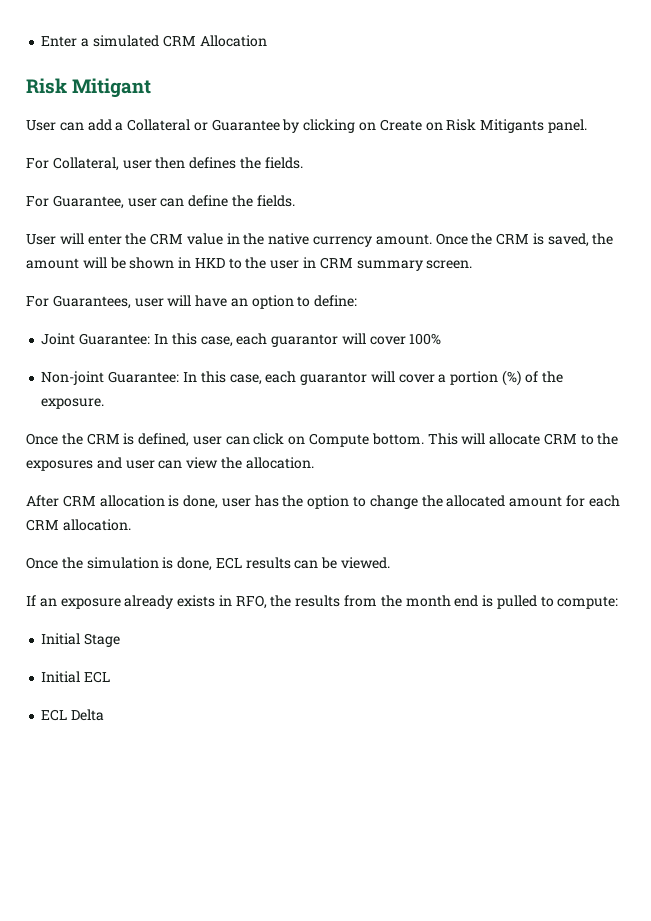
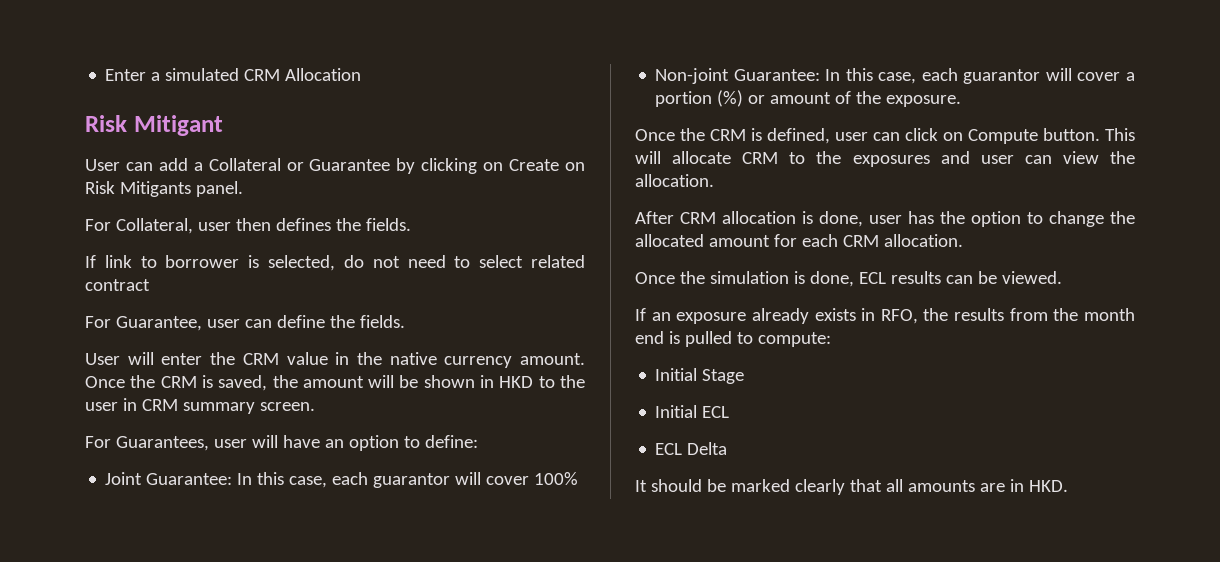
(303, 163) none -> [85,255,585,271] [85,279,150,291] // If link to borrower is selected, do not need to select related contract
(521, 378) none -> [748,92,832,104] or amount
[371,433,424,445] bottom. -> [1043,128,1100,141] button.
(105, 715) none -> [635,479,1068,495] // It should be marked clearly that all amounts are in HKD.

